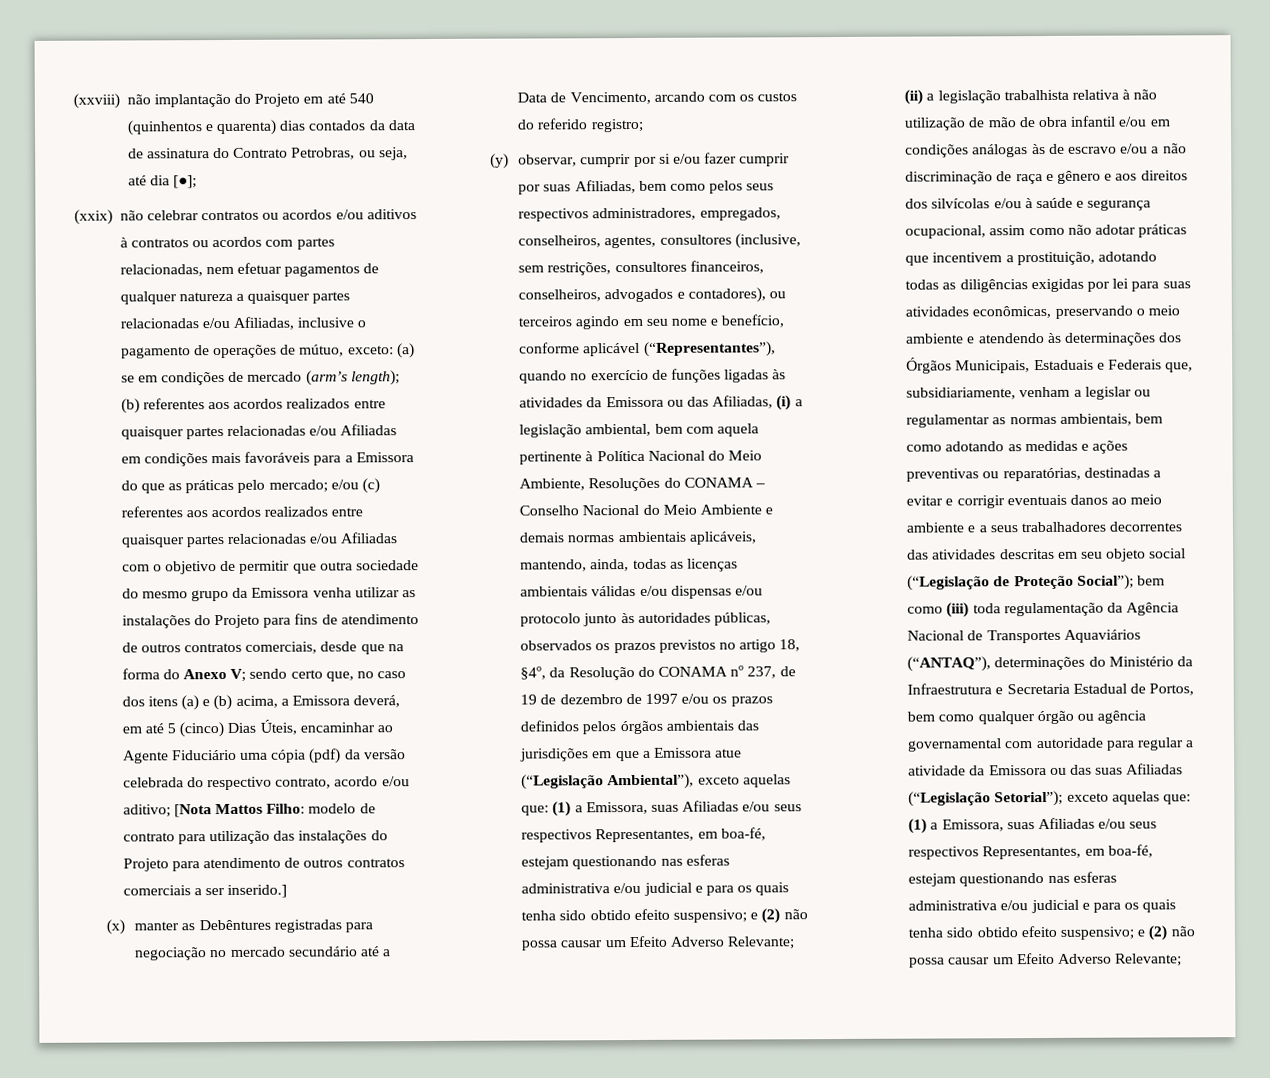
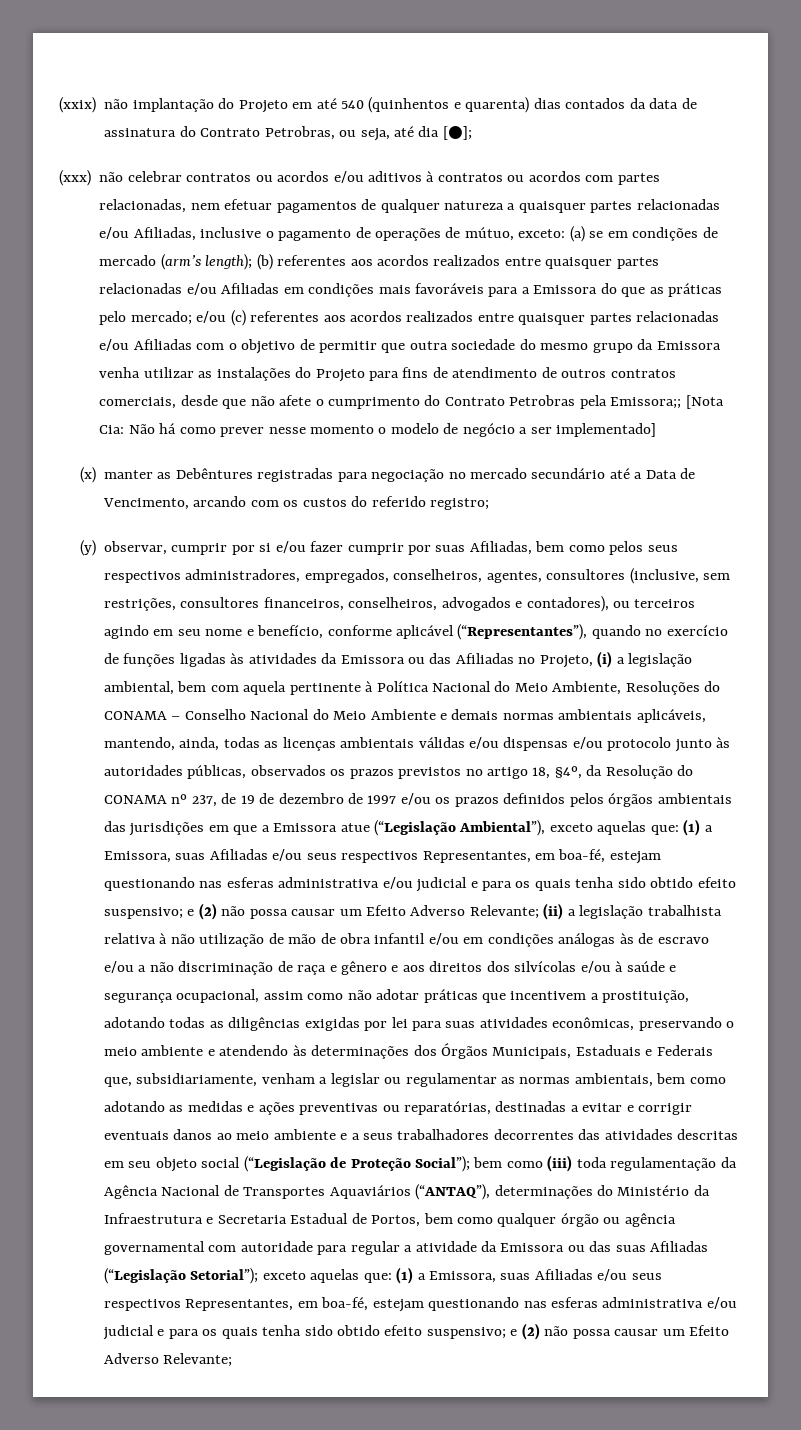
[73,93,120,109] (xxviii) -> [59,97,96,113] (xxix)
[74,209,113,225] (xxix) -> [59,170,91,186] (xxx)
[387,644,404,652] [121,668,407,682] [121,694,401,711] [121,719,394,738] [122,748,406,764] [122,776,410,791] [122,803,376,818] [122,830,388,845] [122,857,405,872] [122,885,191,896] na forma do Anexo V; sendo certo que, no caso dos itens (a) e (b) acima, a Emissora deverá, em até 5 (cinco) Dias Úteis, encaminhar ao Agente Fiduciário uma cópia (pdf) da versão celebrada do respectivo contrato, acordo e/ou aditivo; [Nota Mattos Filho: modelo de contrato para utilização das instalações do Projeto para atendimento de outros contratos comerciais -> [250,395,724,409] [99,423,515,437] não afete o cumprimento do Contrato Petrobras pela Emissora;; [Nota Cia: Não há como prever nesse momento o modelo de negócio
[227,884,288,898] inserido.] -> [556,423,657,437] implementado]
[712,395,774,409] Afiliadas, -> [455,653,593,668] Afiliadas no Projeto,

